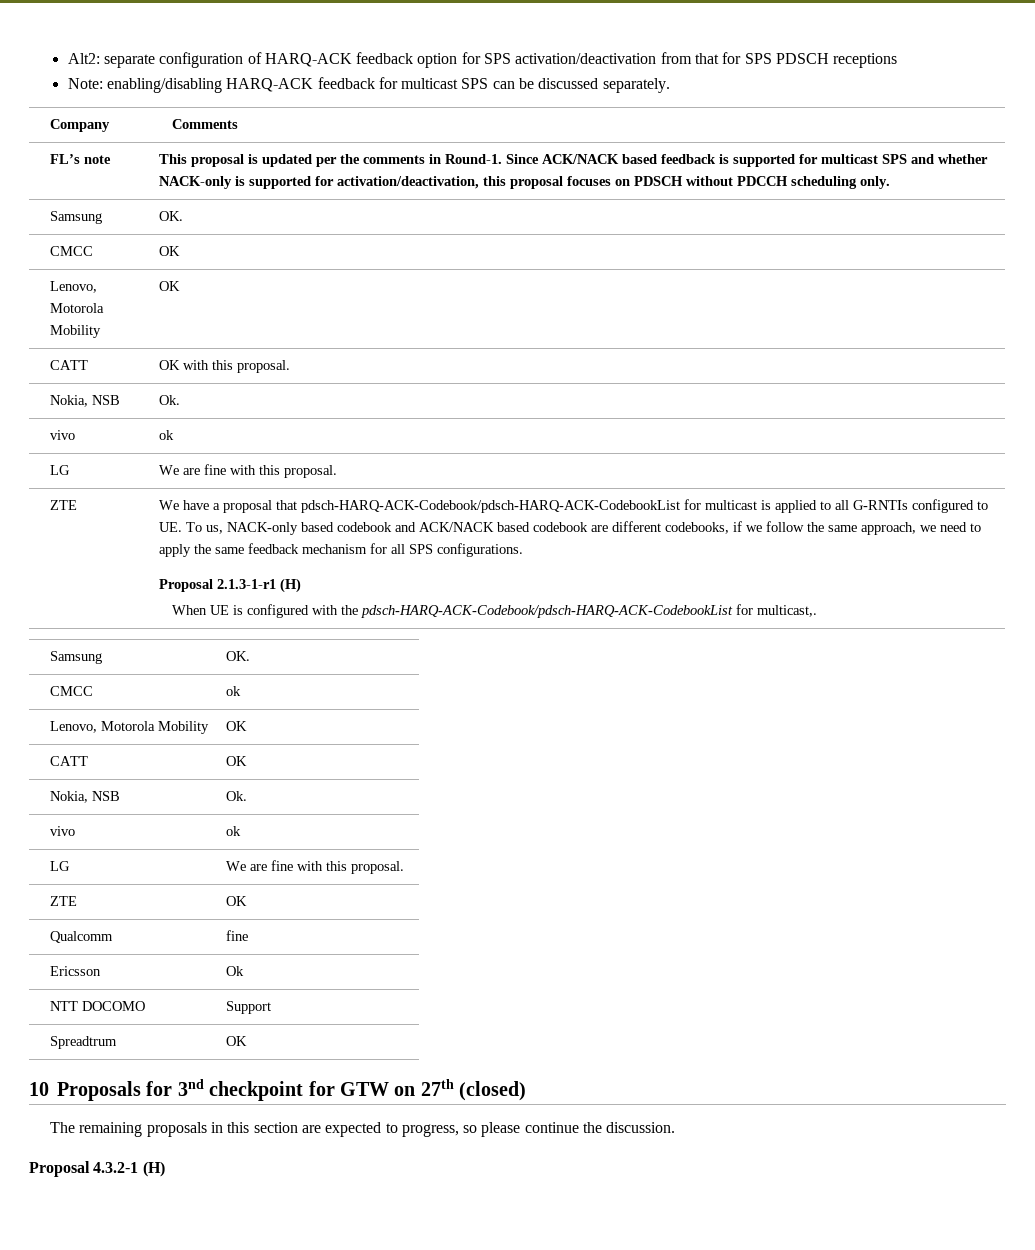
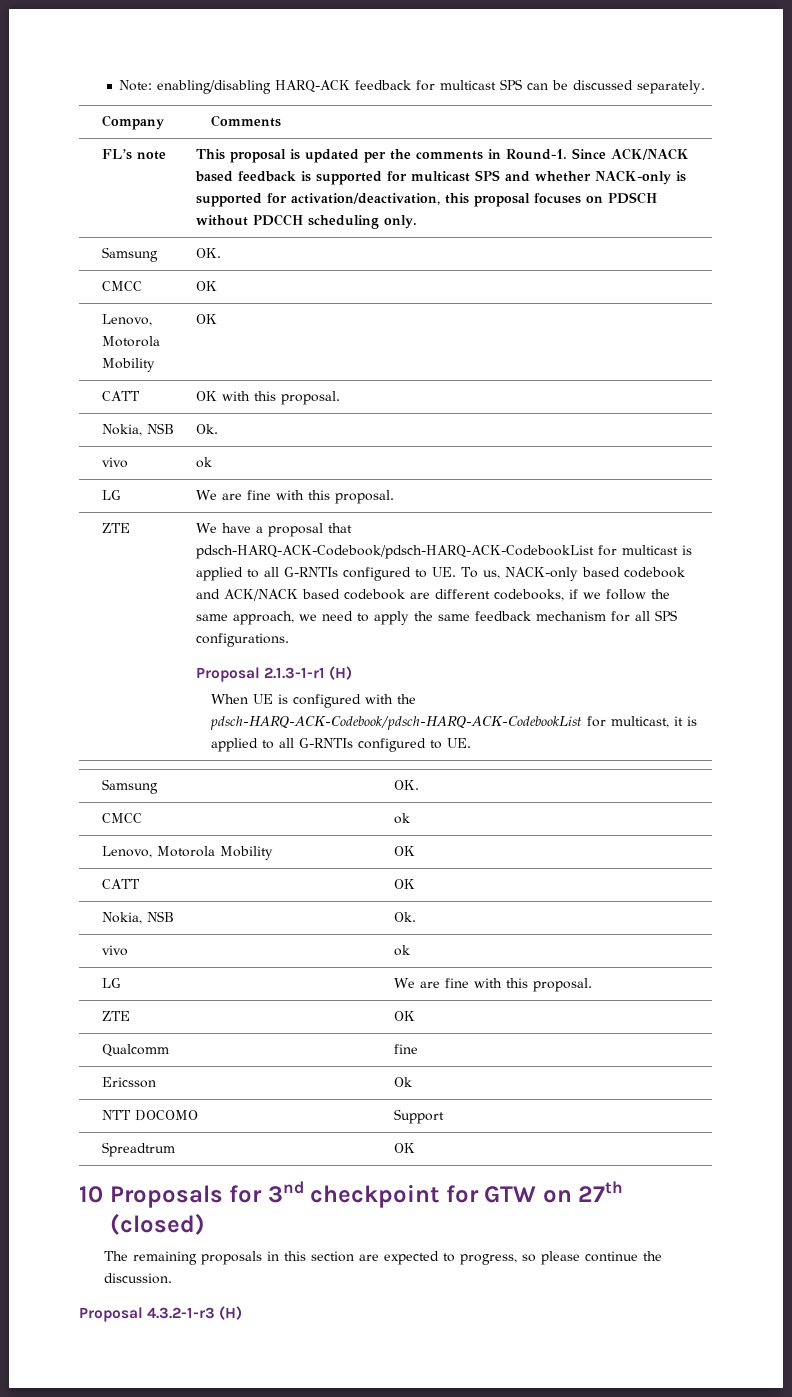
[67,52,898,68] Alt2: separate configuration of HARQ-ACK feedback option for SPS activation/deactivation from that for SPS PDSCH receptions // -> (119, 85) none
[756,605,817,617] multicast,. -> [610,716,697,728] [210,738,471,752] multicast, it is applied to all G-RNTIs configured to UE.
[93,1162,139,1173] 4.3.2-1 -> [147,1307,216,1319] 4.3.2-1-r3

